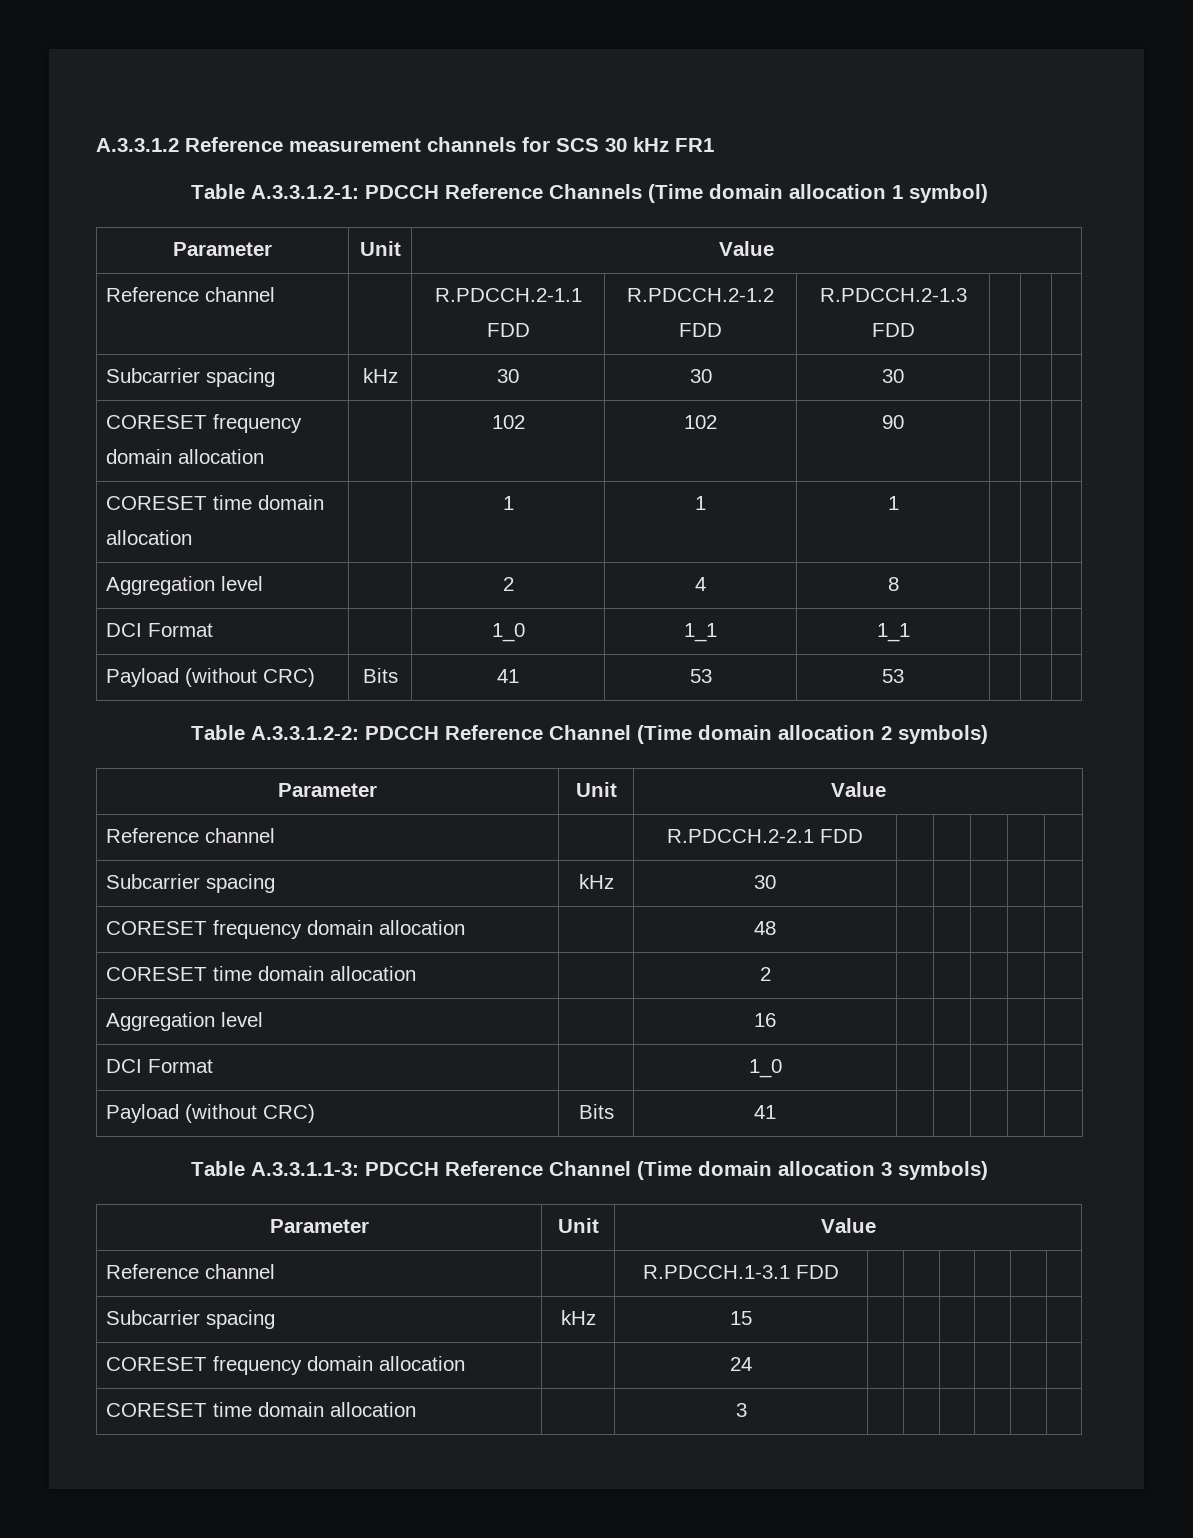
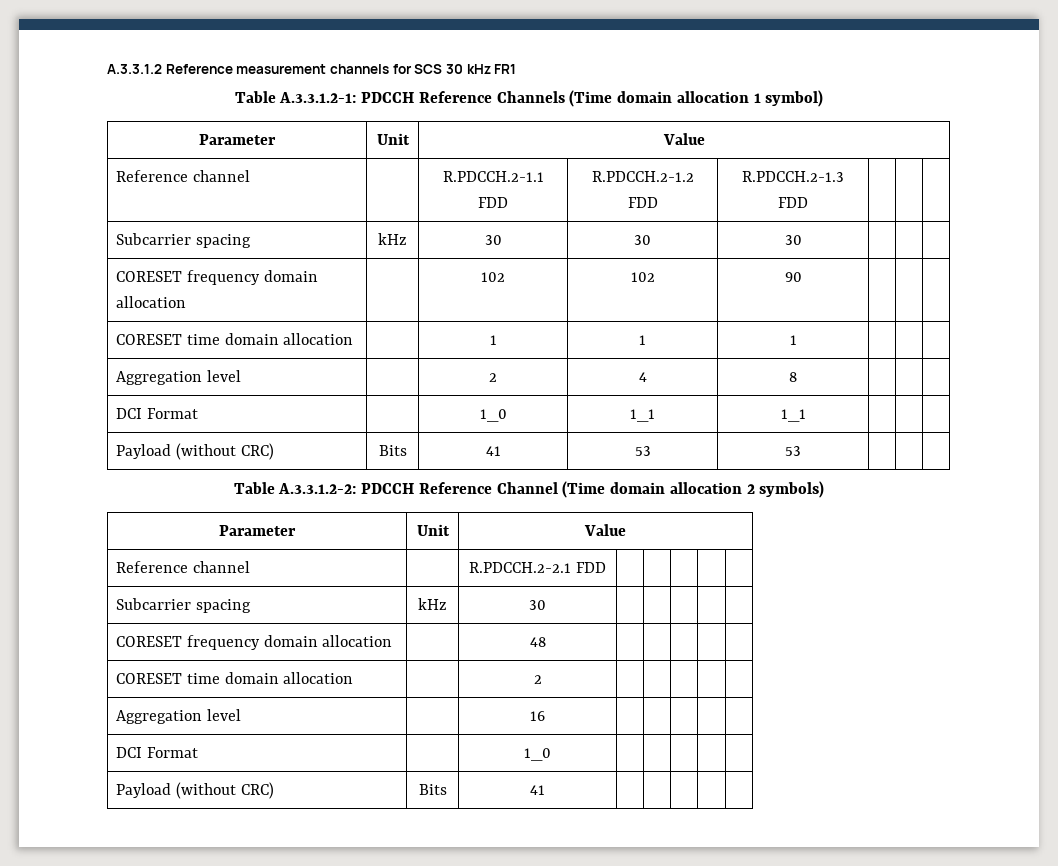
[191,1161,988,1180] [269,1219,369,1233] [557,1218,599,1233] [820,1218,876,1233] [106,1264,276,1279] [643,1265,839,1279] [106,1310,276,1329] [560,1310,596,1325] [730,1311,752,1325] [106,1356,466,1375] [730,1357,752,1371] [106,1402,417,1417] [735,1403,747,1417] // Table A.3.3.1.1-3: PDCCH Reference Channel (Time domain allocation 3 symbols) // Parameter | Unit | Value // Reference channel | | R.PDCCH.1-3.1 FDD | | | | | | // Subcarrier spacing | kHz | 15 | | | | | | // CORESET frequency domain allocation | | 24 | | | | | | // CORESET time domain allocation | | 3 | | | | | | -> (545, 790) none

